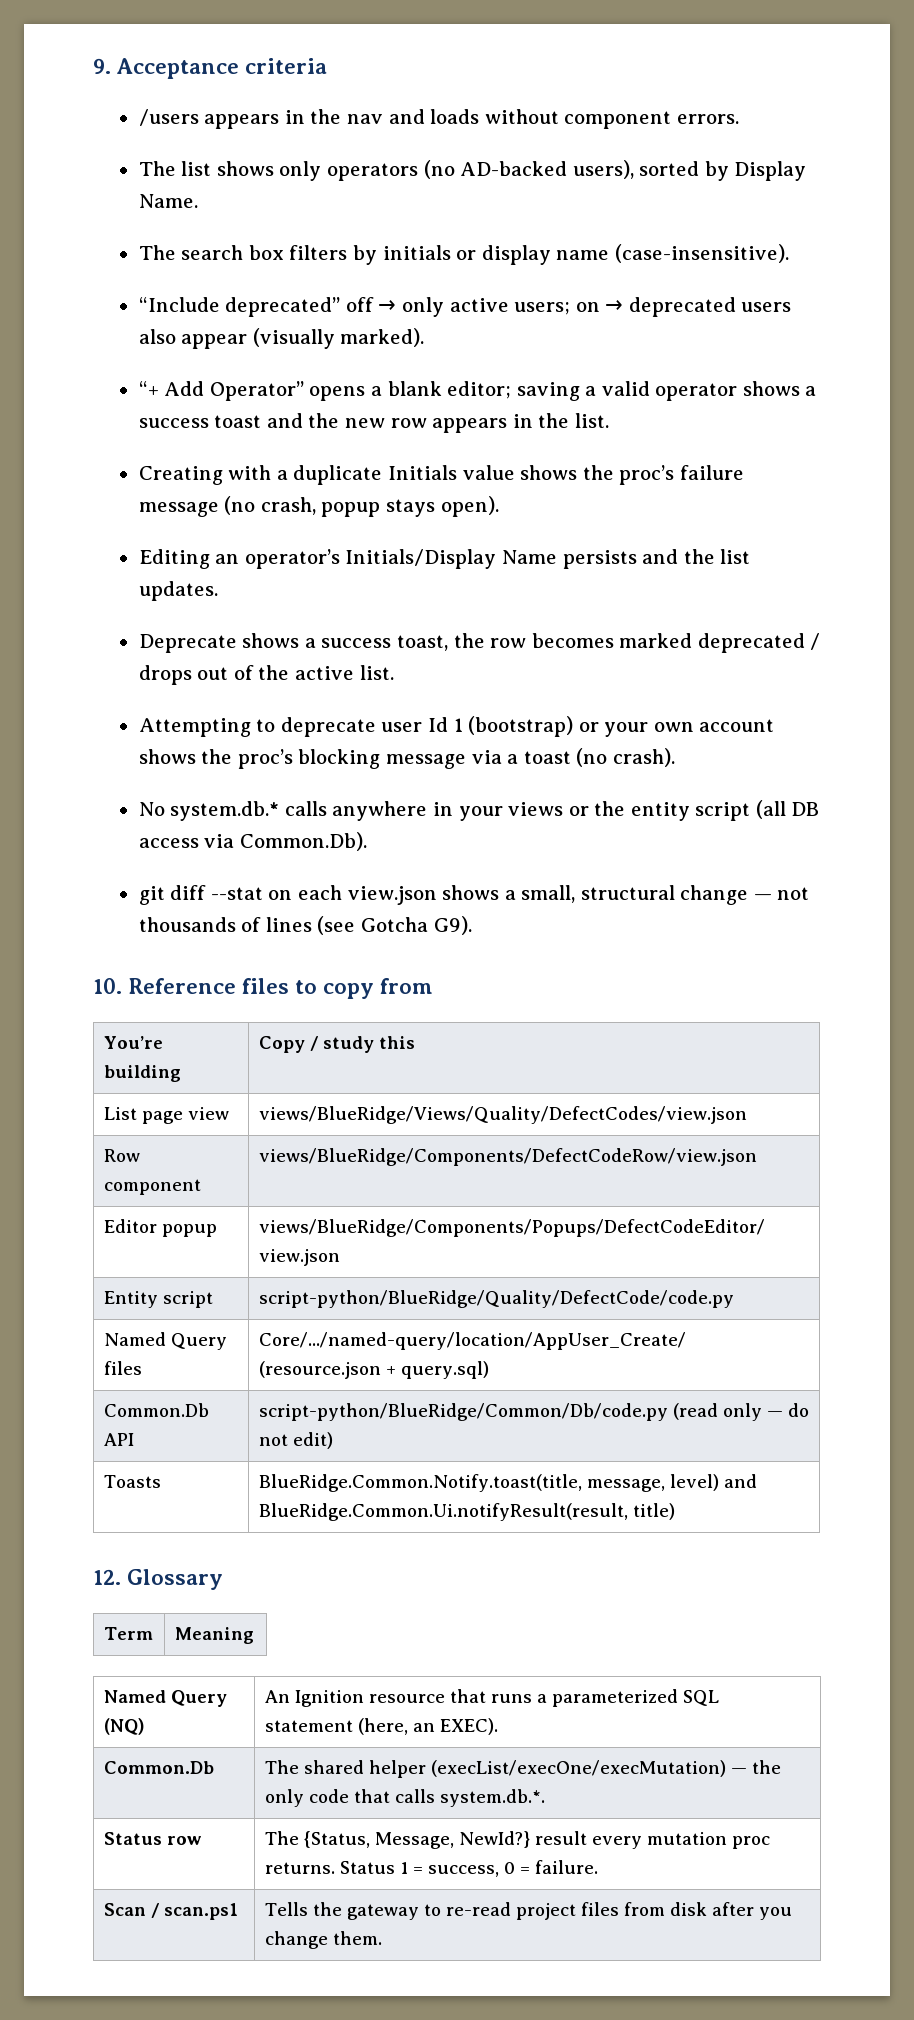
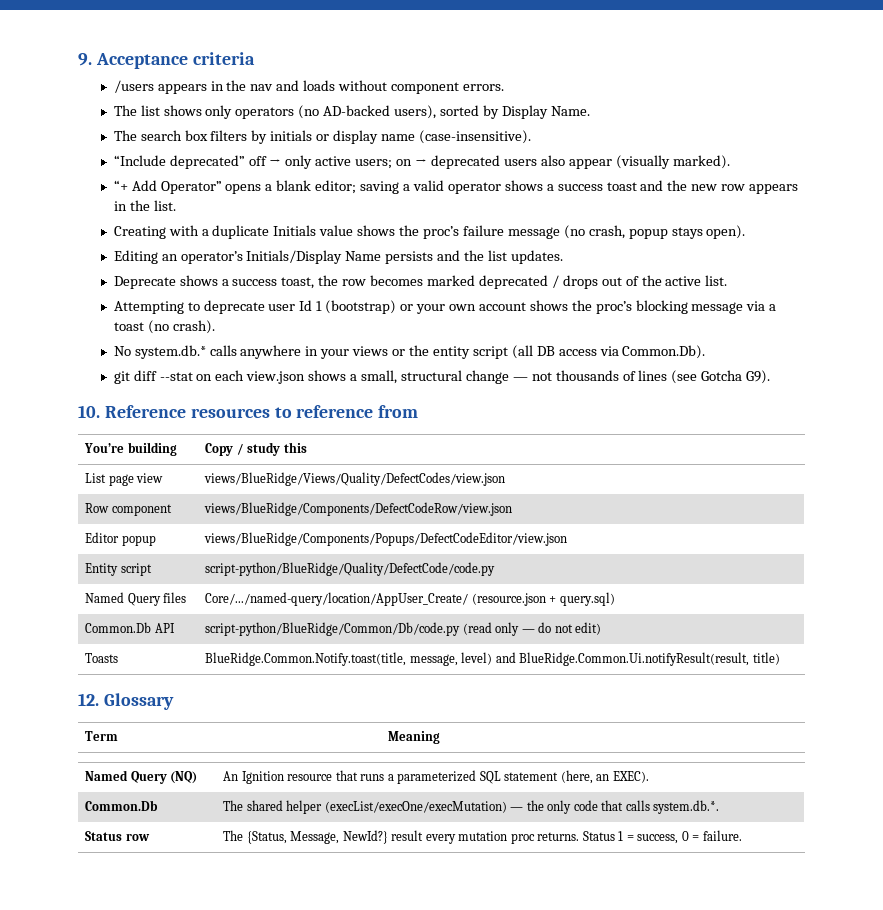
[242,978,375,999] files to copy -> [190,405,374,418] resources to reference
[103,1903,238,1920] [264,1902,792,1920] [264,1931,382,1949] // Scan / scan.ps1 | Tells the gateway to re-read project files from disk after you change them. -> (742, 835) none

